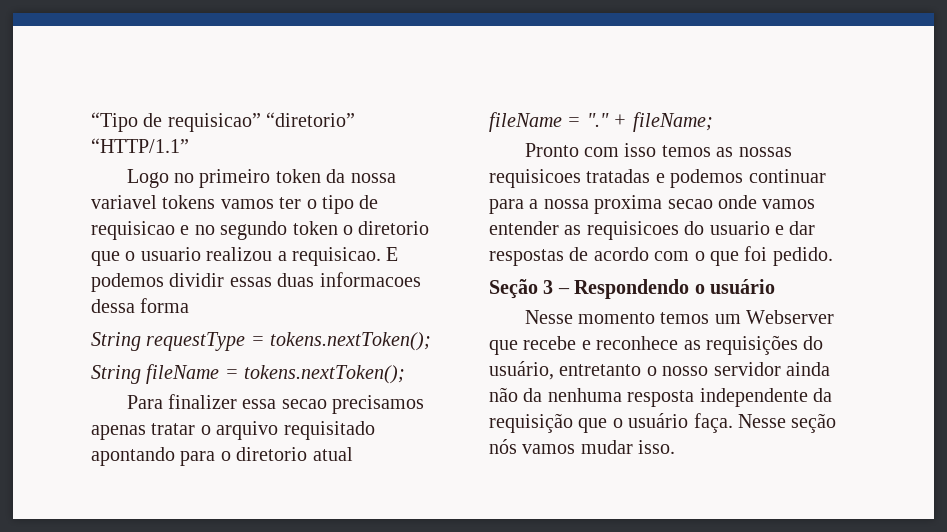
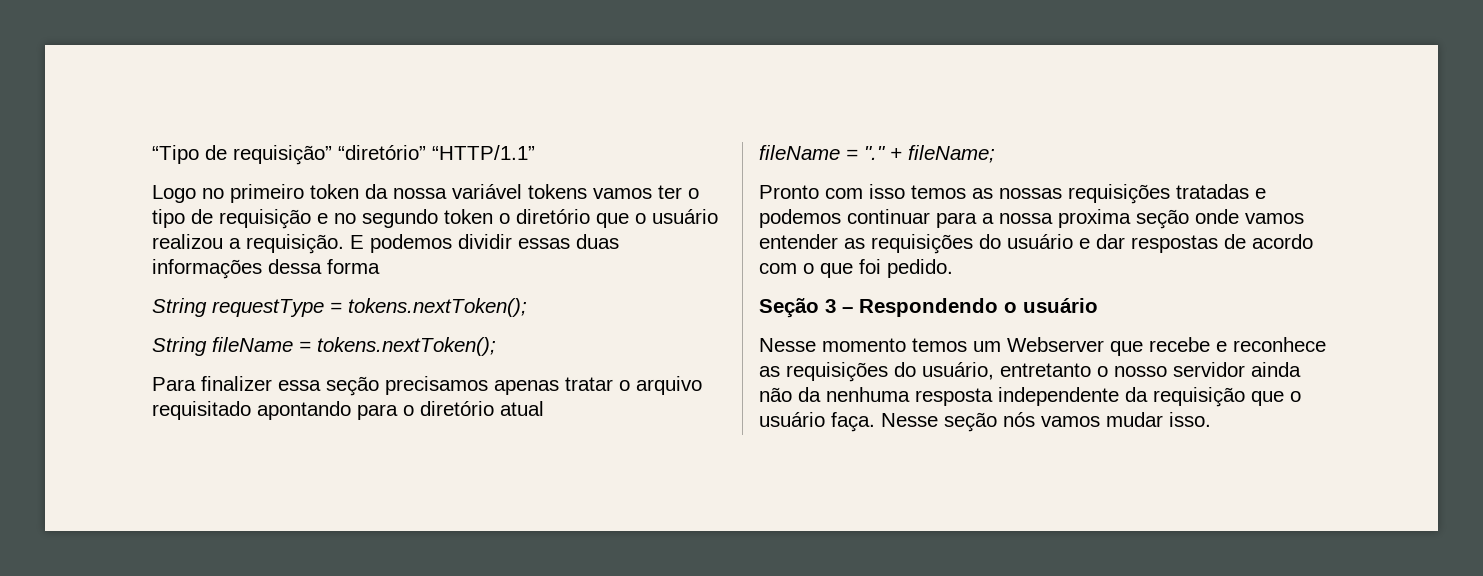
[167,112,356,132] requisicao” “diretorio” -> [233,145,426,165] requisição” “diretório”
[91,195,157,209] variavel -> [452,184,522,199] variável
[91,221,175,240] requisicao -> [219,209,311,229] requisição
[358,221,430,235] [91,247,201,266] diretorio que o usuario -> [516,209,718,228] diretório que o usuário
[292,247,381,266] requisicao. -> [246,234,344,254] requisição.
[319,272,421,287] informacoes -> [152,259,262,279] informações
[281,399,327,409] secao -> [326,376,379,396] seção
[236,447,308,461] diretorio -> [420,401,494,416] diretório
[489,169,581,188] requisicoes -> [1068,184,1170,204] requisições
[667,199,713,209] secao -> [1136,209,1189,229] seção
[586,221,770,240] requisicoes do usuario -> [871,234,1073,254] requisições do usuário

